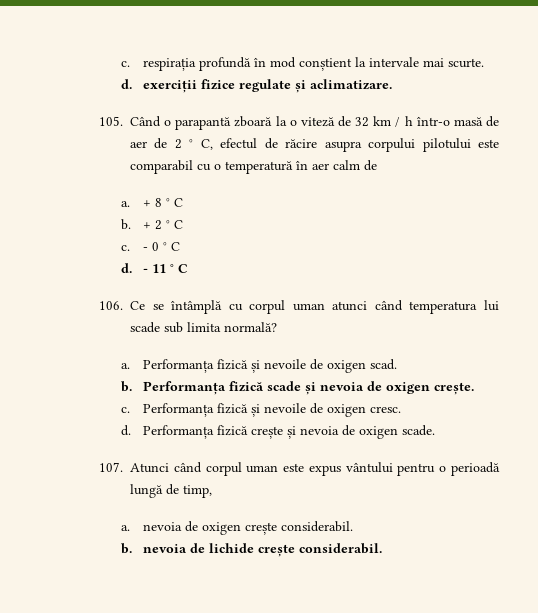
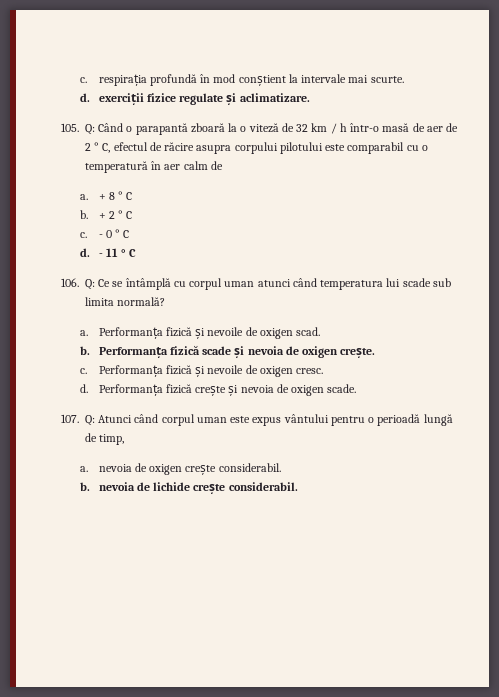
(124, 121) none -> [84,124,95,135] Q:
(124, 305) none -> [84,279,95,290] Q:
(124, 467) none -> [84,415,95,426] Q:

